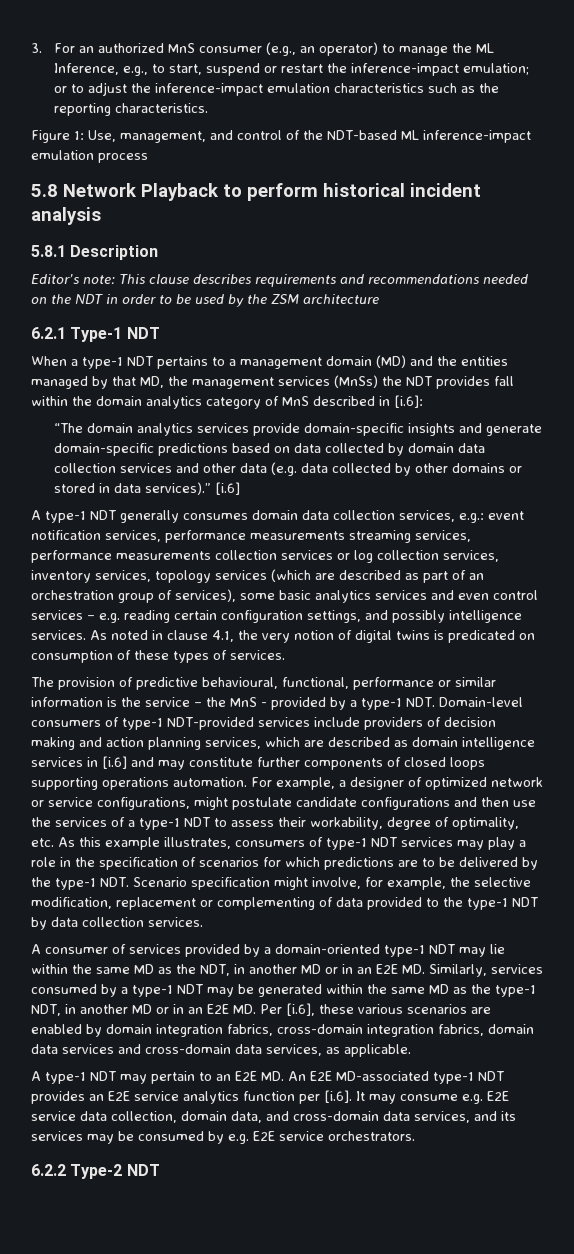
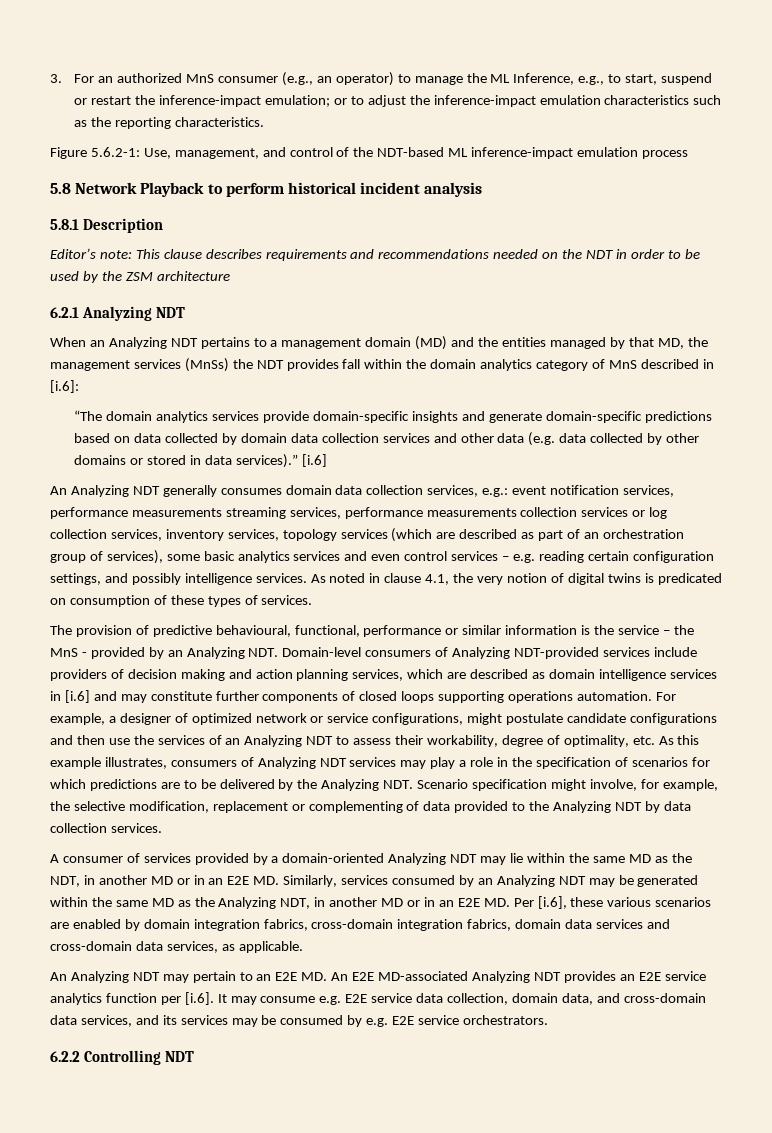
[74,131,84,140] 1: -> [90,147,140,157] 5.6.2-1:
[70,327,123,342] Type-1 -> [81,306,152,321] Analyzing
[71,357,123,369] a type-1 -> [89,337,167,349] an Analyzing
[31,510,86,523] A type-1 -> [50,485,129,497] An Analyzing
[350,698,402,710] a type-1 -> [167,647,245,659] an Analyzing
[122,718,163,730] type-1 -> [452,647,511,659] Analyzing
[128,818,180,830] a type-1 -> [225,735,303,747] an Analyzing
[326,838,367,850] type-1 -> [257,757,316,769] Analyzing
[55,878,96,890] type-1 -> [321,779,380,791] Analyzing
[467,898,508,910] type-1 -> [553,801,612,813] Analyzing
[384,945,425,957] type-1 -> [388,853,447,865] Analyzing
[121,985,173,997] a type-1 -> [477,875,555,887] an Analyzing
[495,985,536,997] type-1 -> [218,897,277,909] Analyzing
[31,1071,86,1084] A type-1 -> [50,971,129,983] An Analyzing
[433,1072,474,1084] type-1 -> [471,971,530,983] Analyzing
[70,1164,123,1179] Type-2 -> [83,1050,161,1065] Controlling

